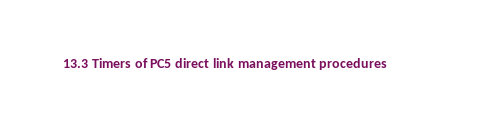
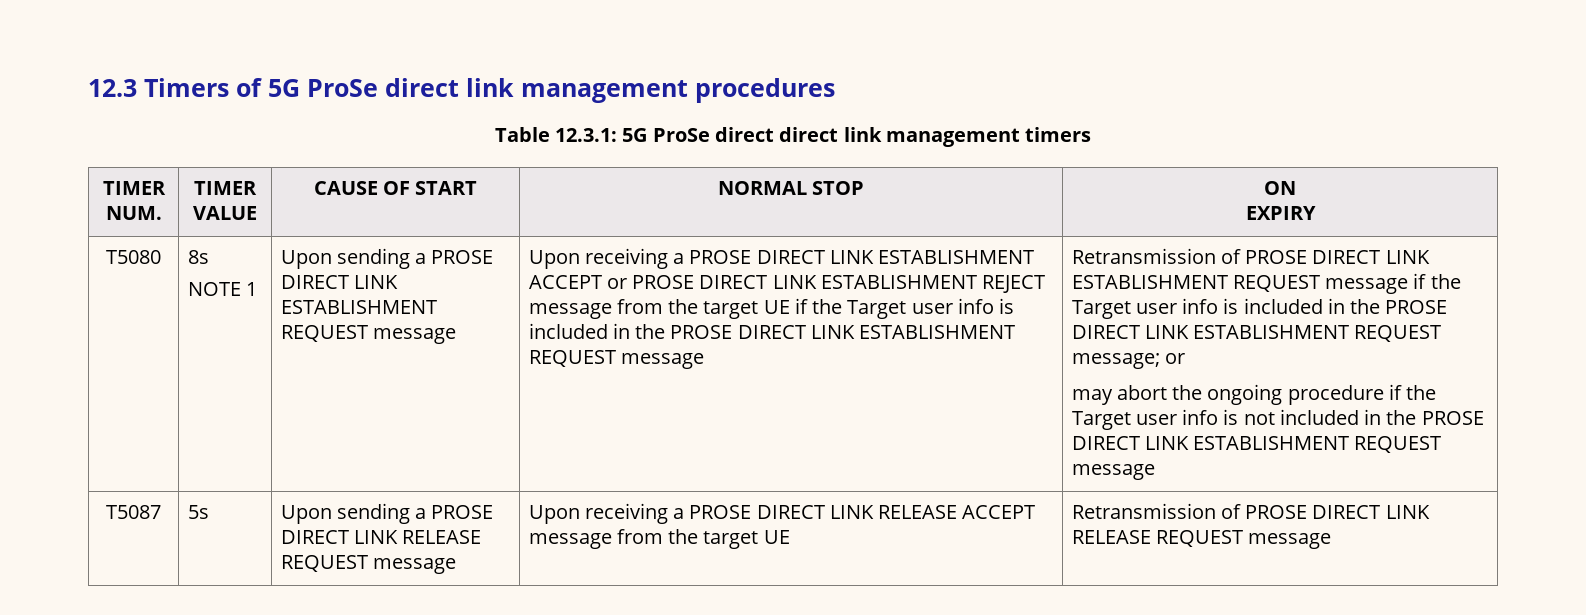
[63,59,88,68] 13.3 -> [88,79,137,97] 12.3
[150,59,172,68] PC5 -> [268,79,378,97] 5G ProSe
(388, 64) none -> [494,127,1092,147] [102,181,166,195] [105,206,162,220] [194,181,257,195] [193,206,258,220] [313,181,478,195] [717,181,865,195] [1264,181,1296,195] [1245,206,1316,220] [106,250,161,264] [187,250,209,264] [187,282,257,296] [280,248,494,269] [280,275,398,289] [280,300,437,314] [280,325,456,344] [528,248,1035,269] [528,275,1046,293] [528,298,1015,319] [528,323,1016,339] [528,350,704,369] [1071,248,1430,264] [1071,273,1461,294] [1071,298,1448,319] [1071,325,1442,342] [1071,353,1185,369] [1071,384,1437,405] [1071,409,1484,430] [1071,436,1442,453] [1071,464,1155,480] [106,505,161,519] [187,505,209,519] [280,503,494,524] [280,530,482,544] [280,555,456,574] [528,503,1036,524] [528,529,790,549] [1071,503,1430,519] [1071,530,1332,549] // Table 12.3.1: 5G ProSe direct direct link management timers // TIMER NUM. | TIMER VALUE | CAUSE OF START | NORMAL STOP | ON // EXPIRY // T5080 | 8s // NOTE 1 | Upon sending a PROSE DIRECT LINK ESTABLISHMENT REQUEST message | Upon receiving a PROSE DIRECT LINK ESTABLISHMENT ACCEPT or PROSE DIRECT LINK ESTABLISHMENT REJECT message from the target UE if the Target user info is included in the PROSE DIRECT LINK ESTABLISHMENT REQUEST message | Retransmission of PROSE DIRECT LINK ESTABLISHMENT REQUEST message if the Target user info is included in the PROSE DIRECT LINK ESTABLISHMENT REQUEST message; or // may abort the ongoing procedure if the Target user info is not included in the PROSE DIRECT LINK ESTABLISHMENT REQUEST message // T5087 | 5s | Upon sending a PROSE DIRECT LINK RELEASE REQUEST message | Upon receiving a PROSE DIRECT LINK RELEASE ACCEPT message from the target UE | Retransmission of PROSE DIRECT LINK RELEASE REQUEST message

